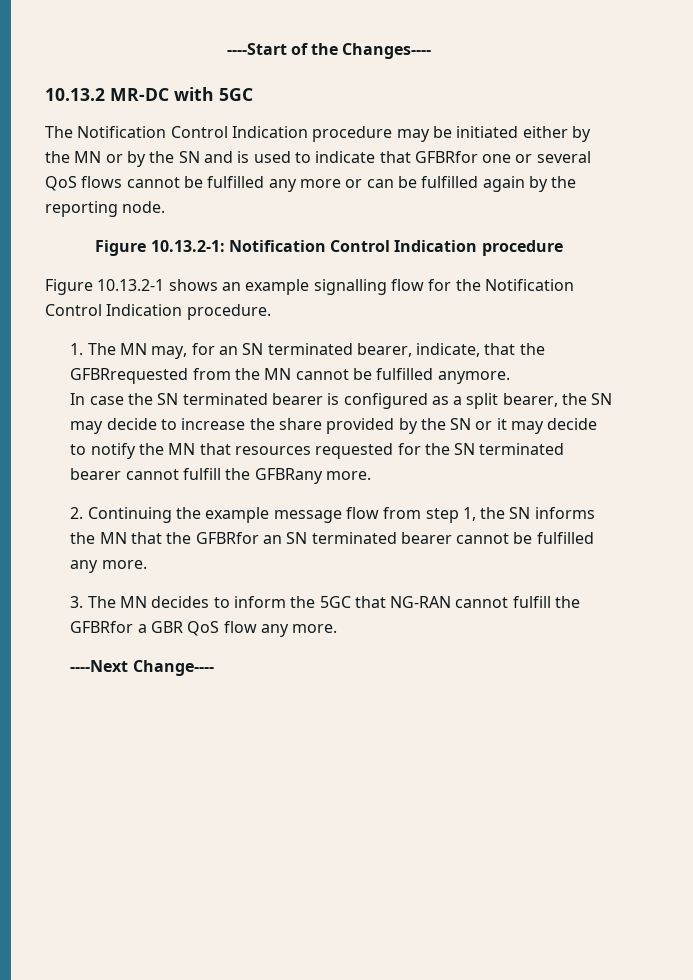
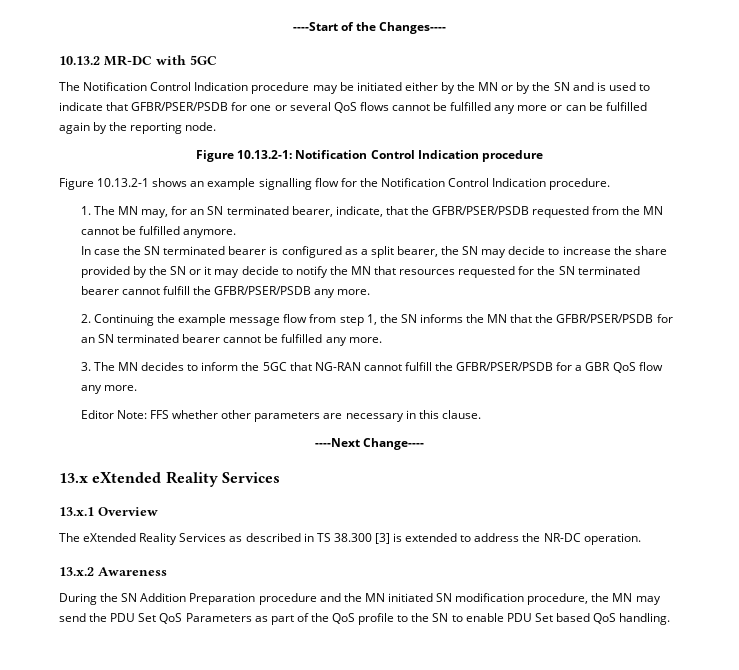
[414,151,478,163] GFBRfor -> [131,102,248,111] GFBR/PSER/PSDB for
[70,368,189,384] GFBRrequested -> [432,206,590,218] GFBR/PSER/PSDB requested
[254,468,323,484] GFBRany -> [214,286,336,298] GFBR/PSER/PSDB any
[195,532,259,544] GFBRfor -> [556,314,673,323] GFBR/PSER/PSDB for
[70,621,134,633] GFBRfor -> [456,362,573,371] GFBR/PSER/PSDB for
[70,660,214,676] ----Next Change---- -> [80,410,481,422] [314,438,425,450] [59,471,280,487] [59,507,158,516] [59,533,641,545] [59,567,167,576] [59,593,661,605] [59,613,671,625] Editor Note: FFS whether other parameters are necessary in this clause. // ----Next Change---- // 13.x eXtended Reality Services // 13.x.1 Overview // The eXtended Reality Services as described in TS 38.300 [3] is extended to address the NR-DC operation. // 13.x.2 Awareness // During the SN Addition Preparation procedure and the MN initiated SN modification procedure, the MN may send the PDU Set QoS Parameters as part of the QoS profile to the SN to enable PDU Set based QoS handling.

